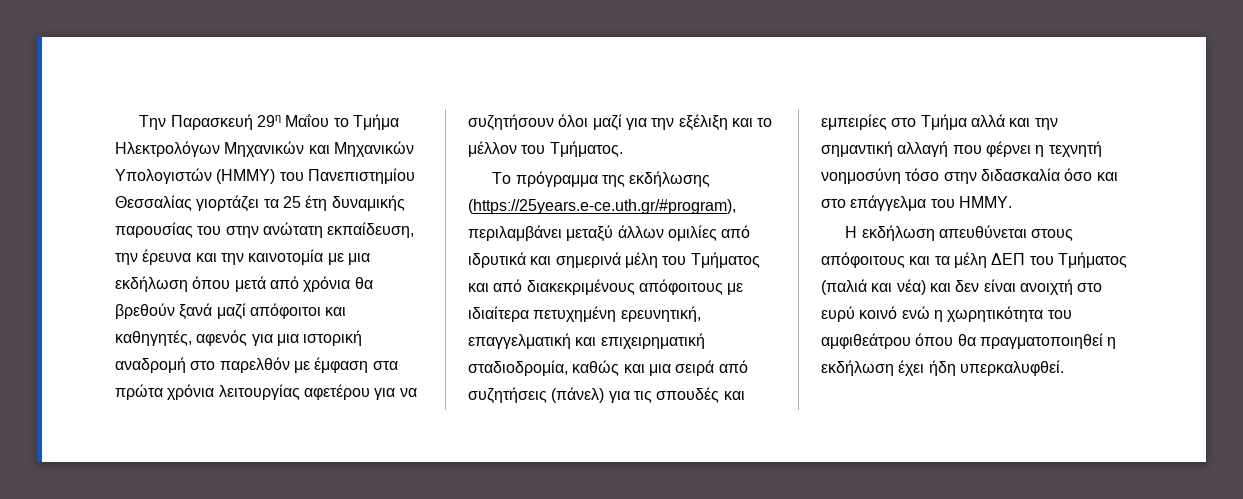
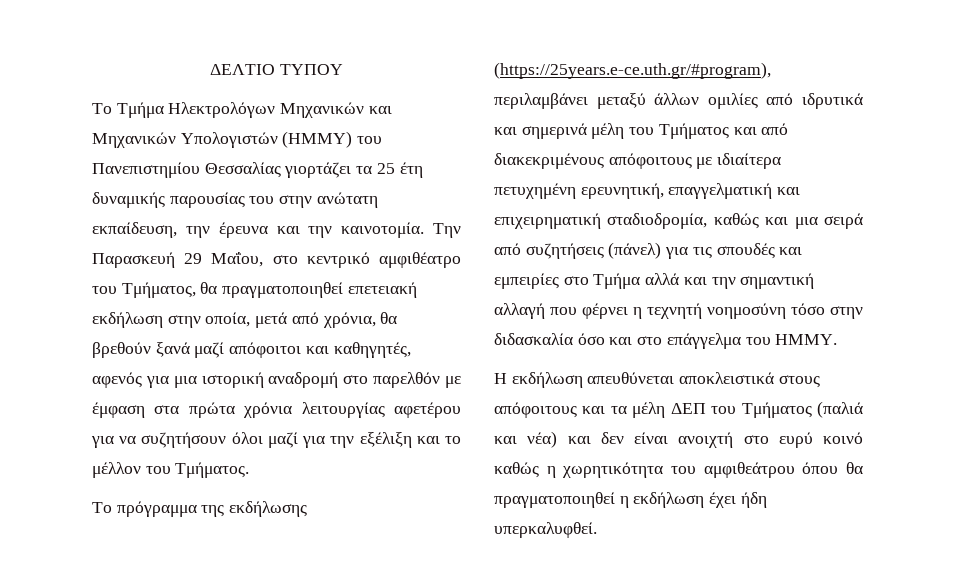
[139,114,349,130] Την Παρασκευή 29η Μαΐου το -> [210,64,343,75] [92,103,112,114] ΔΕΛΤΙΟ ΤΥΠΟΥ // Το
[248,249,370,265] [115,276,231,292] καινοτομία με μια εκδήλωση όπου -> [341,222,461,238] [92,252,461,268] [92,282,417,298] [92,312,251,328] καινοτομία. Την Παρασκευή 29 Μαΐου, στο κεντρικό αμφιθέατρο του Τμήματος, θα πραγματοποιηθεί επετειακή εκδήλωση στην οποία,
[303,276,351,292] χρόνια -> [322,312,376,328] χρόνια,
(1028, 231) none -> [679,372,775,384] αποκλειστικά
[901,306,930,319] ενώ -> [494,462,539,478] καθώς

